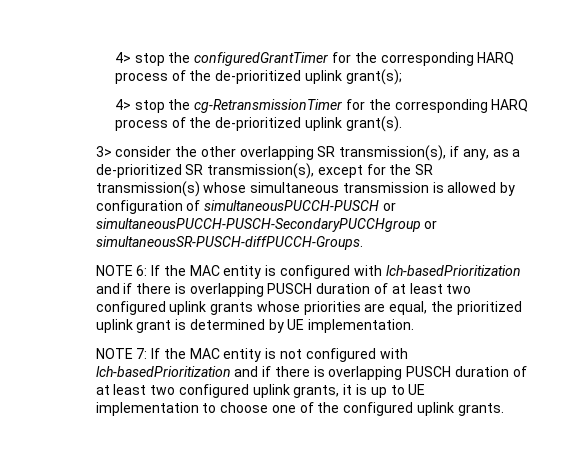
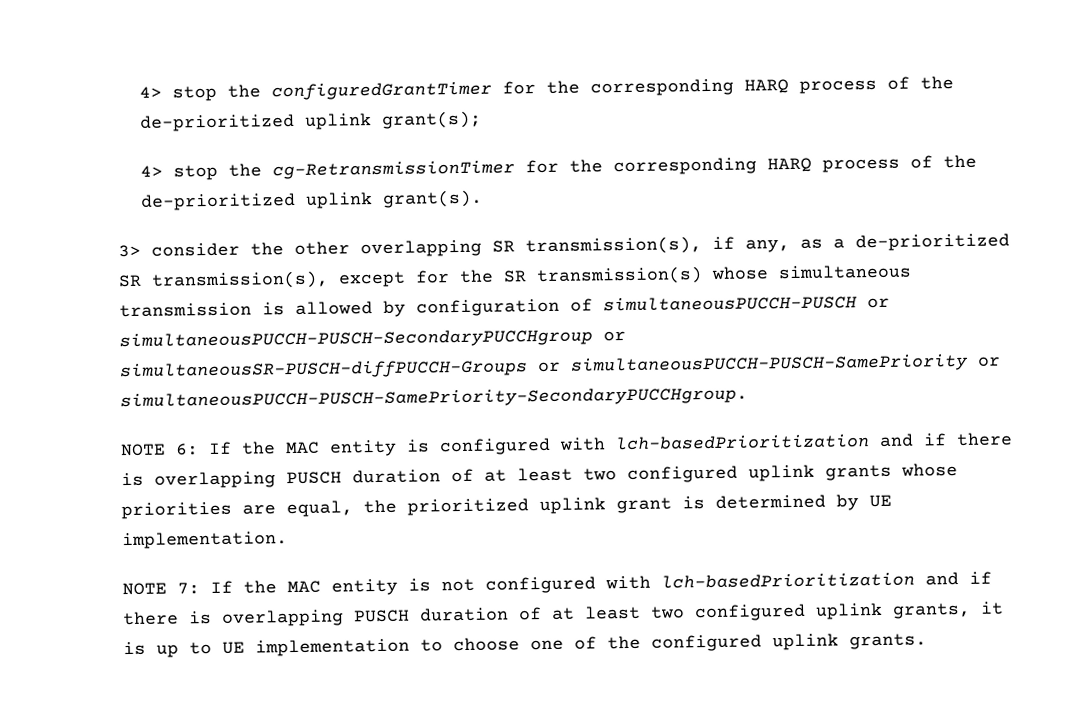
[95,236,363,250] simultaneousSR-PUSCH-diffPUCCH-Groups. -> [119,353,1001,381] [119,386,748,411] simultaneousSR-PUSCH-diffPUCCH-Groups or simultaneousPUCCH-PUSCH-SamePriority or simultaneousPUCCH-PUSCH-SamePriority-SecondaryPUCCHgroup.

